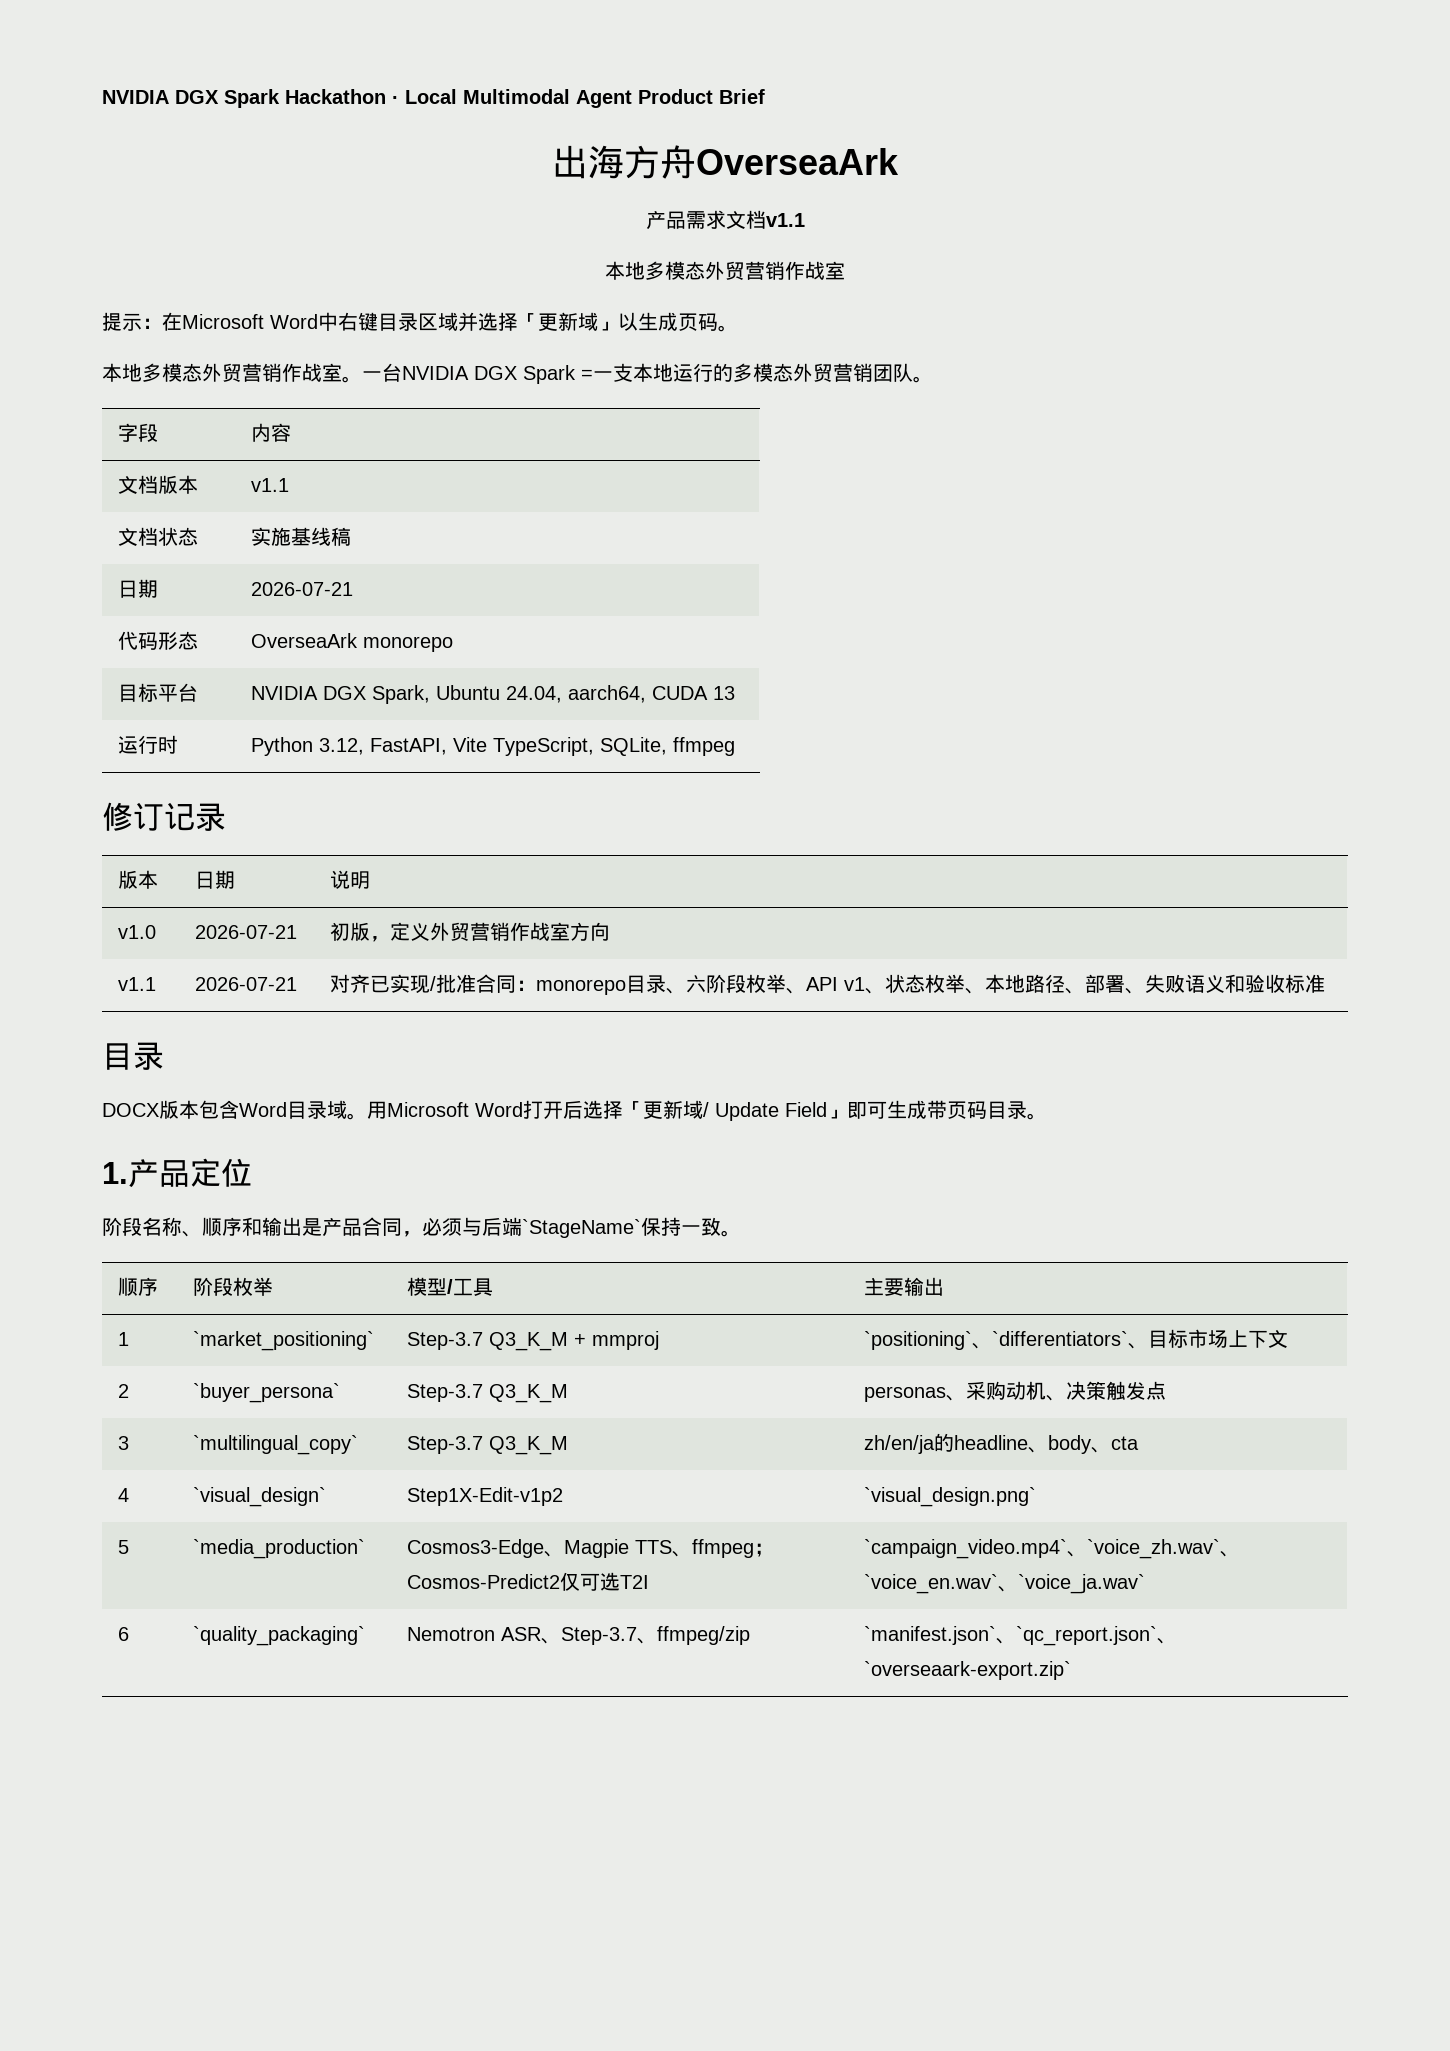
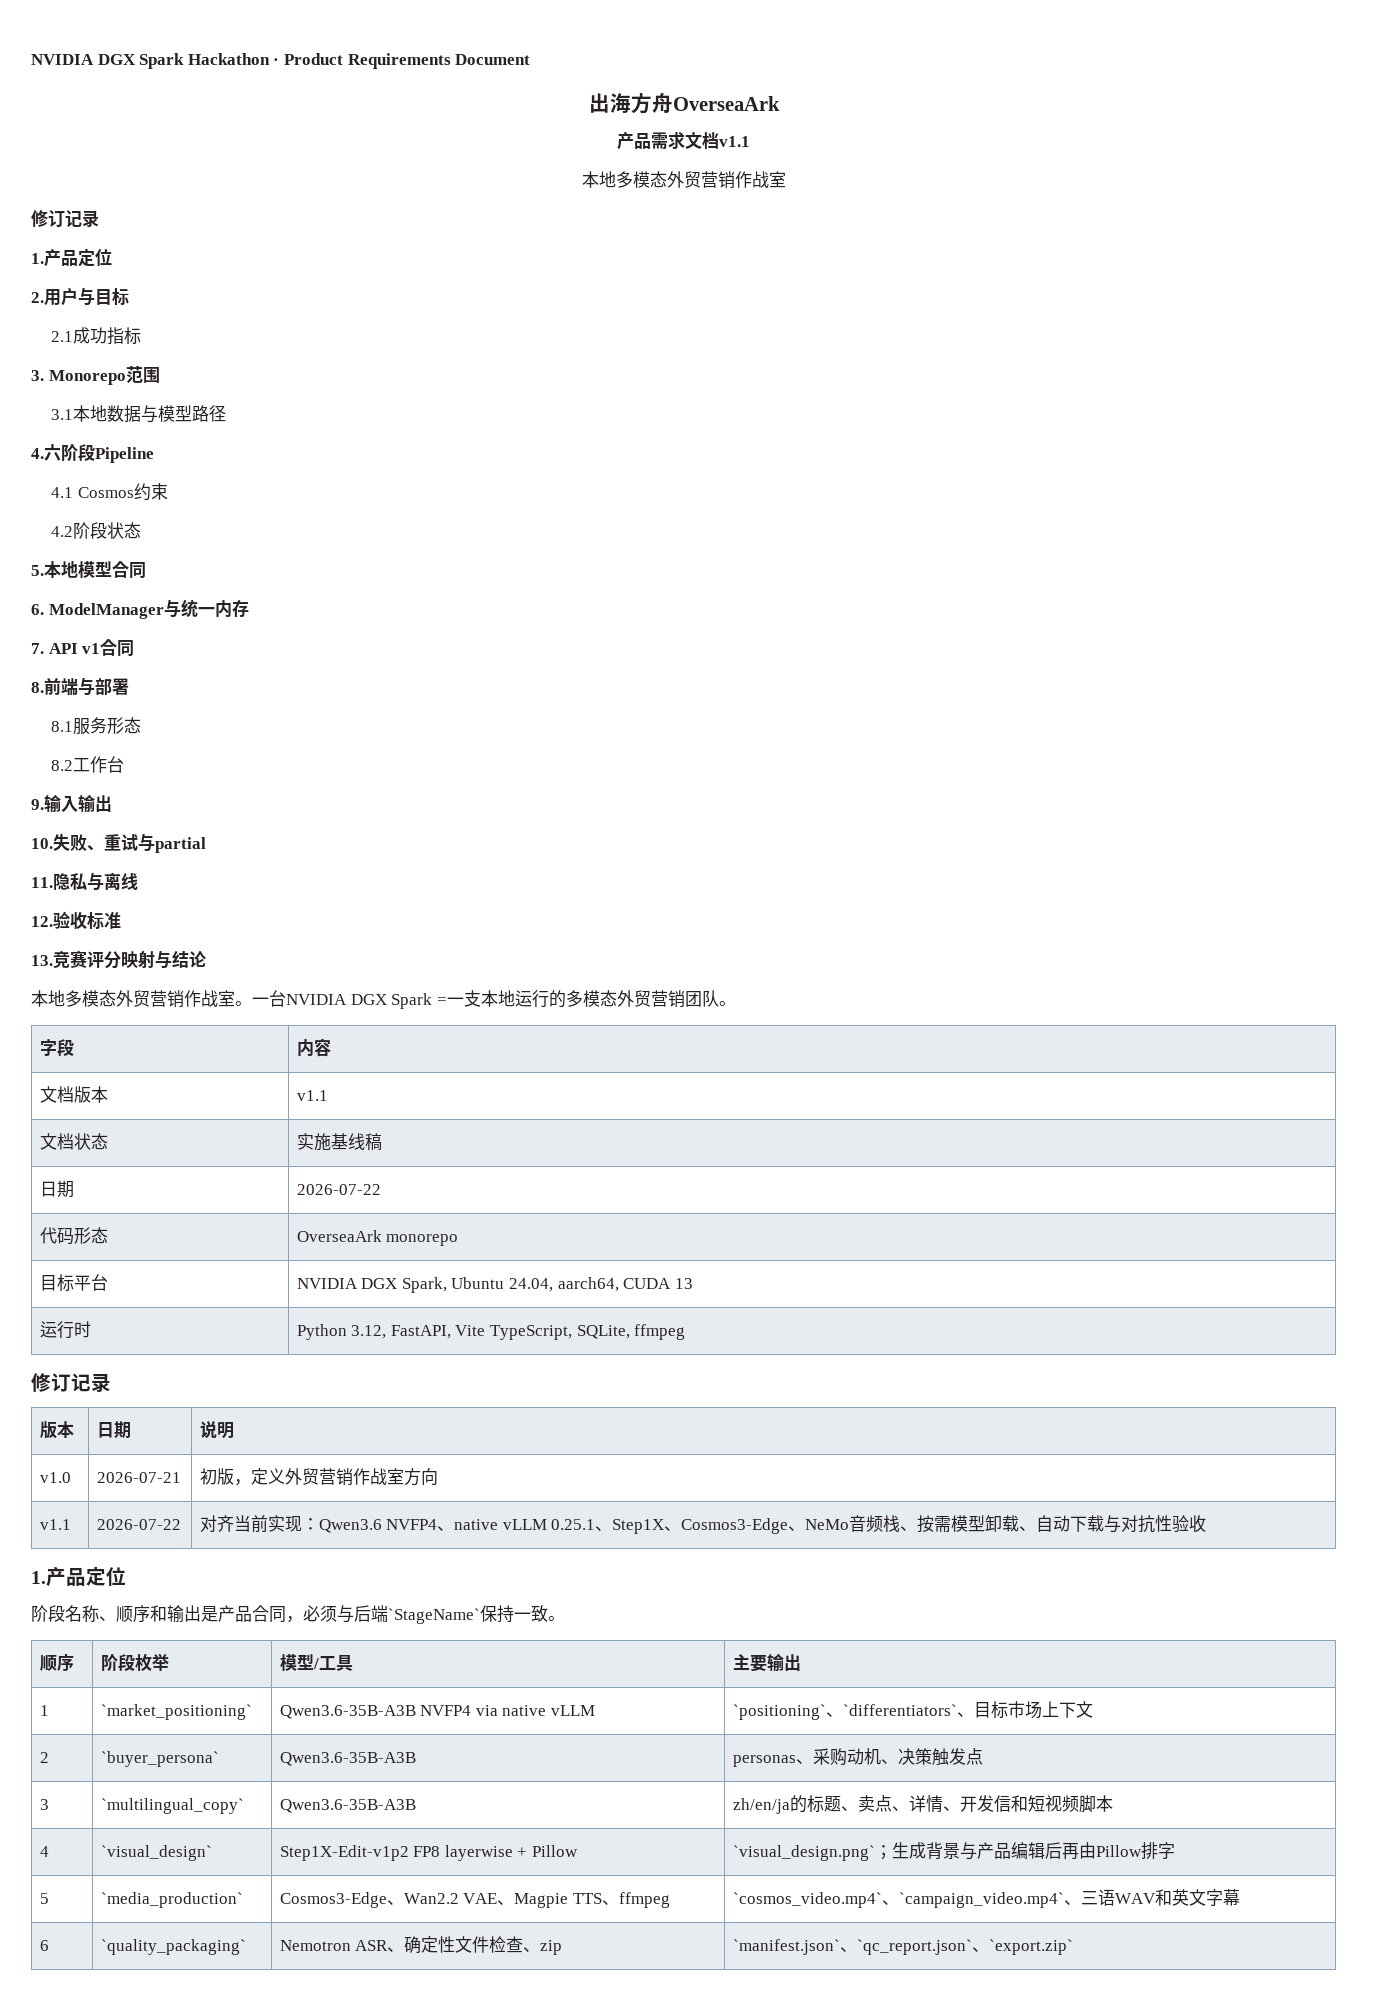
[405,89,765,108] Local Multimodal Agent Product Brief -> [283,53,531,69] Product Requirements Document
[102,312,738,332] 提示：在Microsoft Word中右键目录区域并选择「更新域」以生成页码。 -> [31,210,99,228] [31,249,112,267] [31,287,129,306] [51,327,142,345] [31,365,160,385] [51,405,227,423] [31,443,154,463] [51,483,169,501] [51,522,142,539] [31,561,146,579] [31,599,249,619] [31,639,135,657] [31,677,129,696] [51,717,142,735] [51,756,125,773] [31,794,112,812] [31,833,206,853] [31,872,138,890] [31,911,121,929] [31,950,206,969] 修订记录 // 1.产品定位 // 2.用户与目标 // 2.1成功指标 // 3. Monorepo范围 // 3.1本地数据与模型路径 // 4.六阶段Pipeline // 4.1 Cosmos约束 // 4.2阶段状态 // 5.本地模型合同 // 6. ModelManager与统一内存 // 7. API v1合同 // 8.前端与部署 // 8.1服务形态 // 8.2工作台 // 9.输入输出 // 10.失败、重试与partial // 11.隐私与离线 // 12.验收标准 // 13.竞赛评分映射与结论
[250,582,353,596] 2026-07-21 -> [296,1184,381,1195] 2026-07-22
[194,977,297,991] 2026-07-21 -> [96,1519,181,1530] 2026-07-22
[369,974,1325,995] [102,1042,164,1070] [102,1100,1047,1121] 已实现/批准合同：monorepo目录、六阶段枚举、API v1、状态枚举、本地路径、部署、失败语义和验收标准 // 目录 // DOCX版本包含Word目录域。用Microsoft Word打开后选择「更新域/ Update Field」即可生成带页码目录。 -> [233,1515,1207,1534] 当前实现：Qwen3.6 NVFP4、native vLLM 0.25.1、Step1X、Cosmos3-Edge、NeMo音频栈、按需模型卸载、自动下载与对抗性验收
[406,1331,659,1351] Step-3.7 Q3_K_M + mmproj -> [279,1705,596,1719] Qwen3.6-35B-A3B NVFP4 via native vLLM
[406,1384,568,1403] Step-3.7 Q3_K_M -> [279,1752,416,1766] Qwen3.6-35B-A3B
[406,1436,568,1455] Step-3.7 Q3_K_M -> [279,1799,416,1813] Qwen3.6-35B-A3B
[953,1435,1139,1454] [117,1488,129,1502] [192,1487,326,1507] [406,1487,563,1506] [863,1487,1036,1507] headline、body、cta // 4 | `visual_design` | Step1X-Edit-v1p2 | `visual_design.png` -> [806,1795,1113,1813] [39,1846,49,1857] [100,1845,212,1861] [279,1845,579,1861] [732,1842,1175,1861] 标题、卖点、详情、开发信和短视频脚本 // 4 | `visual_design` | Step1X-Edit-v1p2 FP8 layerwise + Pillow | `visual_design.png`；生成背景与产品编辑后再由Pillow排字
(564, 1554) none -> [403,1893,515,1905] Wan2.2 VAE、
[753,1543,774,1557] [406,1572,649,1591] [863,1539,1240,1559] [863,1574,1145,1594] ；Cosmos-Predict2仅可选T2I | `campaign_video.mp4`、`voice_zh.wav`、`voice_en.wav`、`voice_ja.wav` -> [732,1889,1240,1908] | `cosmos_video.mp4`、`campaign_video.mp4`、三语WAV和英文字幕
[560,1626,750,1645] Step-3.7、ffmpeg/zip -> [404,1936,563,1955] 确定性文件检查、zip
[863,1661,1071,1680] `overseaark-export.zip` -> [988,1939,1073,1955] `export.zip`

